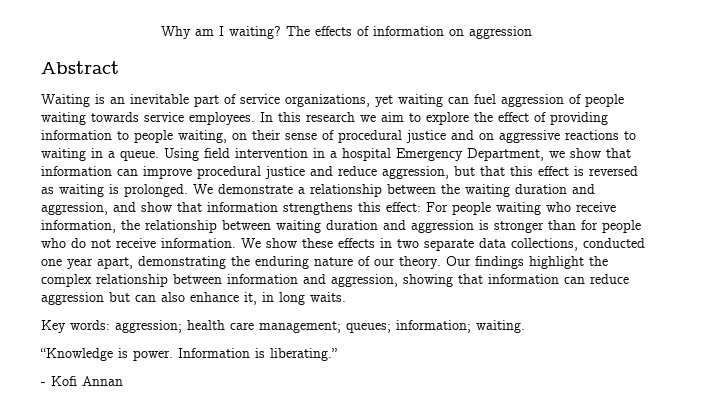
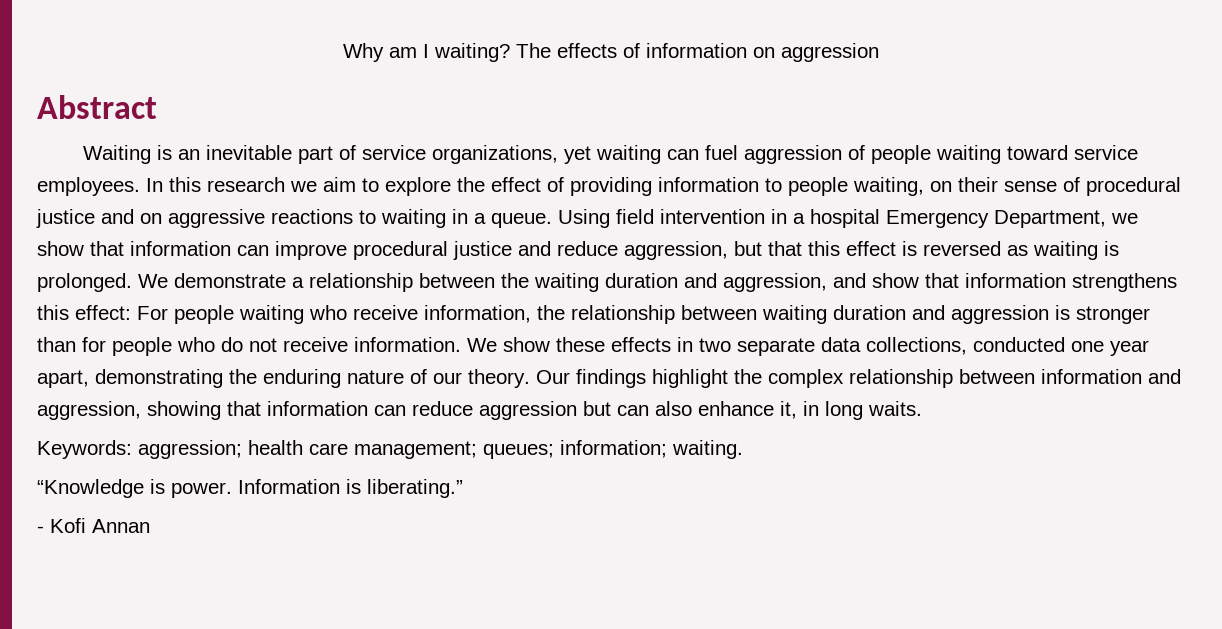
[91,112,139,122] towards -> [1007,145,1069,160] toward
[41,320,110,333] Key words: -> [37,440,132,459] Keywords:

